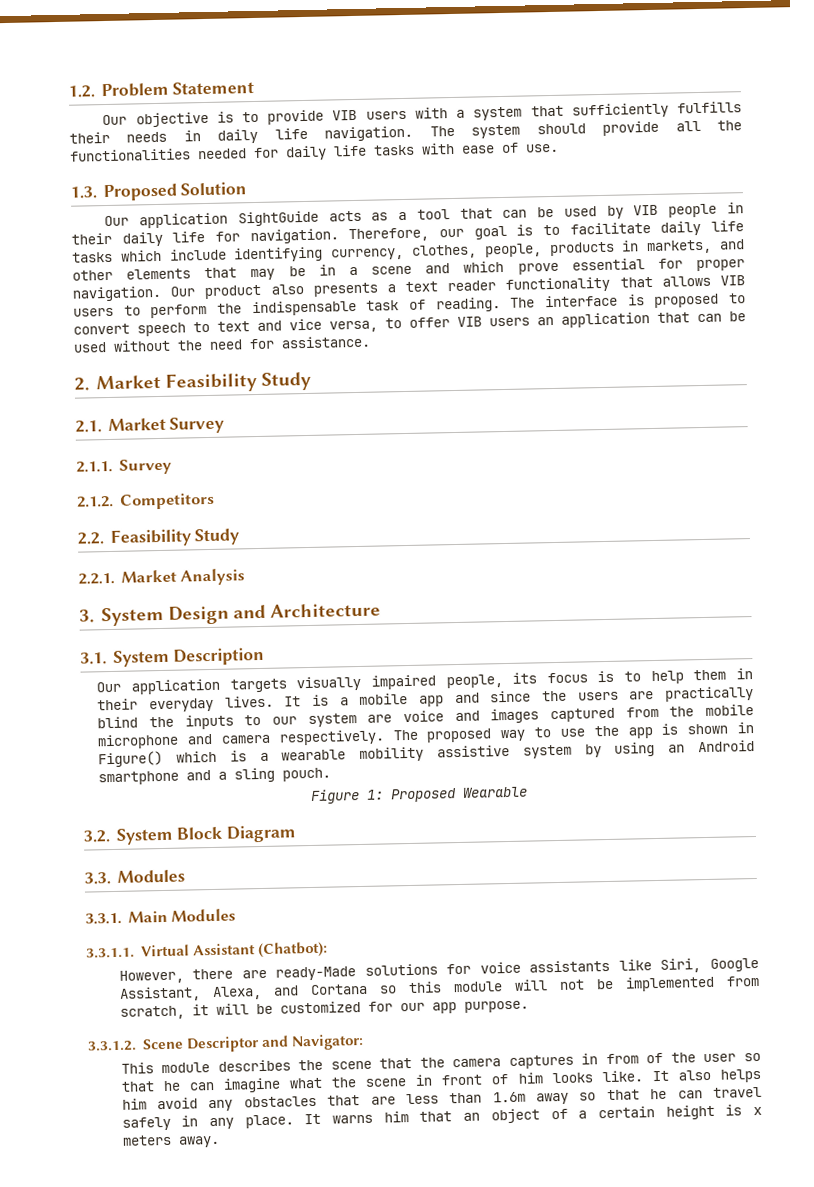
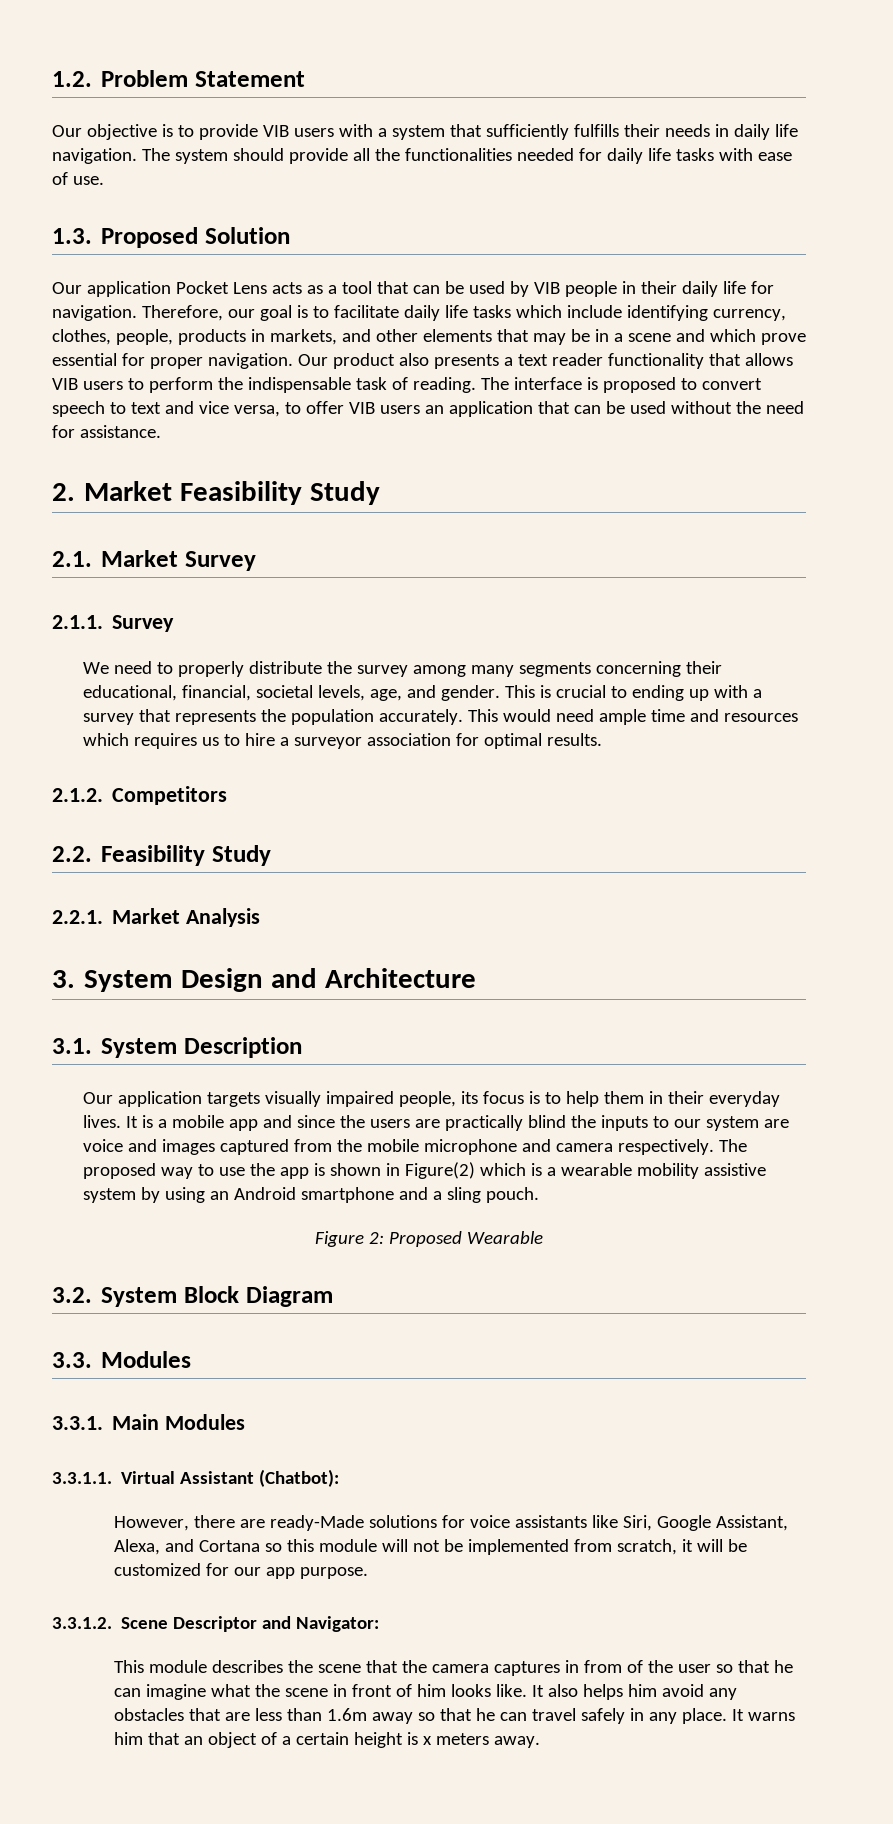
[237,210,319,227] SightGuide -> [175,281,267,294] Pocket Lens
(172, 466) none -> [82,661,722,677] [82,685,762,701] [82,709,798,725] [82,733,602,749] // We need to properly distribute the survey among many segments concerning their educational, financial, societal levels, age, and gender. This is crucial to ending up with a survey that represents the population accurately. This would need ample time and resources which requires us to hire a surveyor association for optimal results.
[98,750,164,768] Figure() -> [404,1162,475,1179] Figure(2)
[366,789,384,800] 1: -> [369,1232,385,1244] 2:

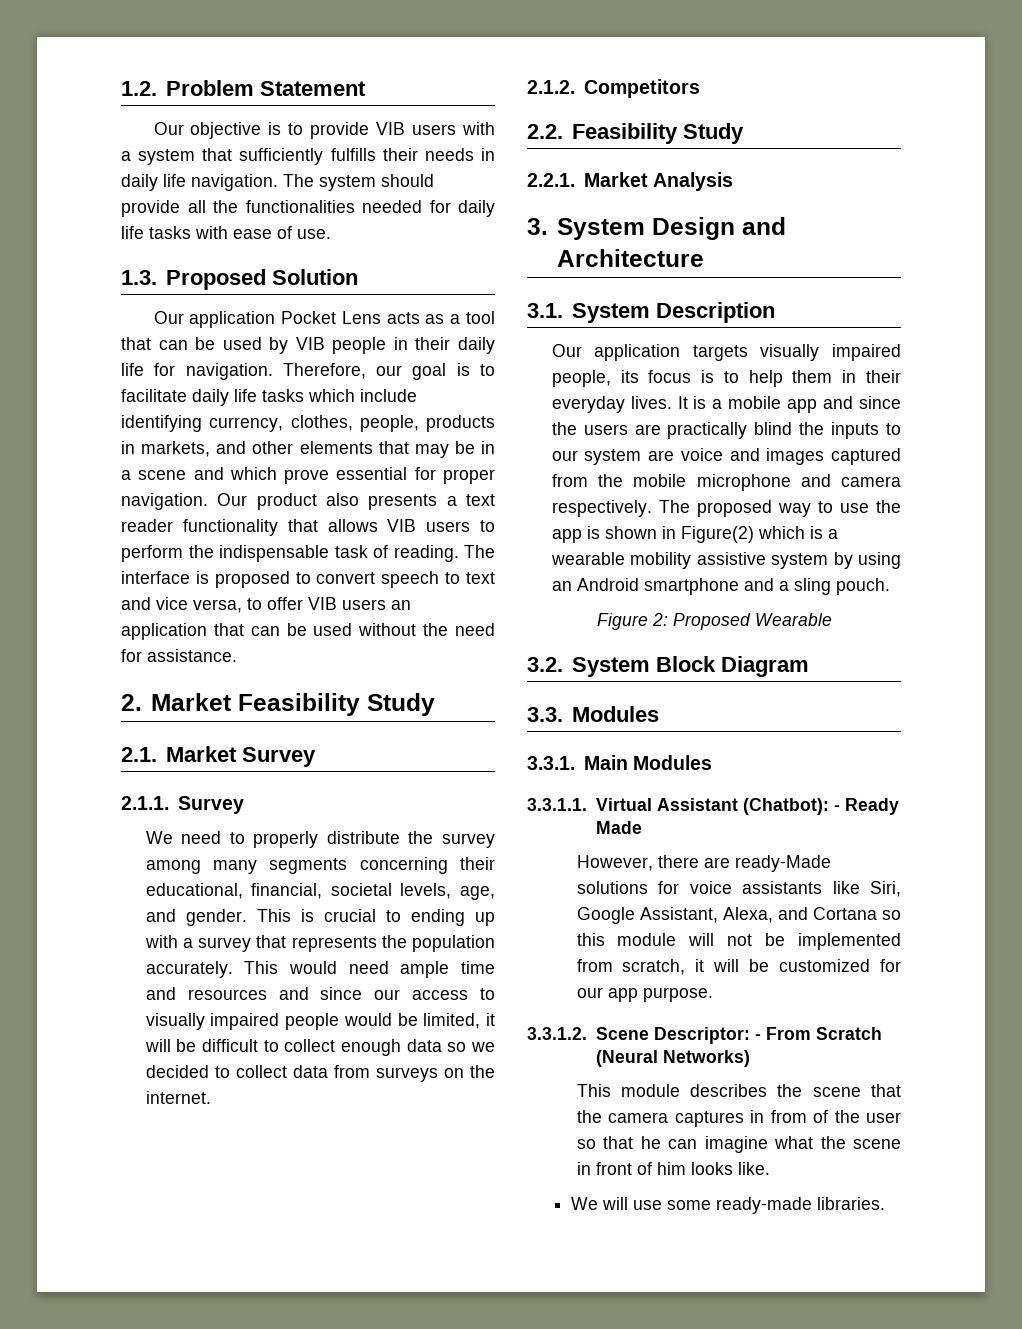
[82,733,602,749] which requires us to hire a surveyor association for optimal results. -> [278,987,495,1000] [145,1013,496,1030] [144,1039,496,1056] [145,1065,495,1082] [145,1091,211,1104] and since our access to visually impaired people would be limited, it will be difficult to collect enough data so we decided to collect data from surveys on the internet.
(340, 1478) none -> [833,798,899,815] [595,821,642,834] - Ready Made
[173,1616,380,1632] Descriptor and Navigator: -> [653,1027,882,1044] [595,1050,750,1067] Descriptor: - From Scratch (Neural Networks)
[531,1684,737,1700] [113,1708,795,1724] [113,1732,540,1748] It also helps him avoid any obstacles that are less than 1.6m away so that he can travel safely in any place. It warns him that an object of a certain height is x meters away. -> [571,1197,886,1214] // We will use some ready-made libraries.

